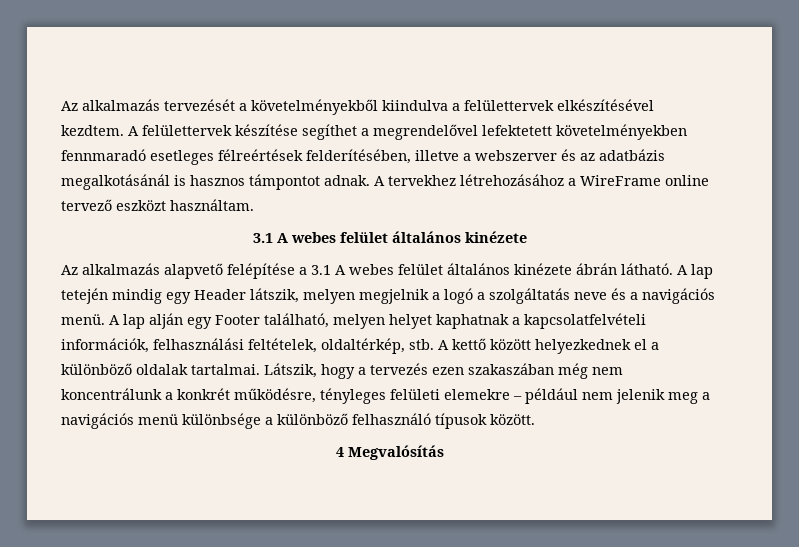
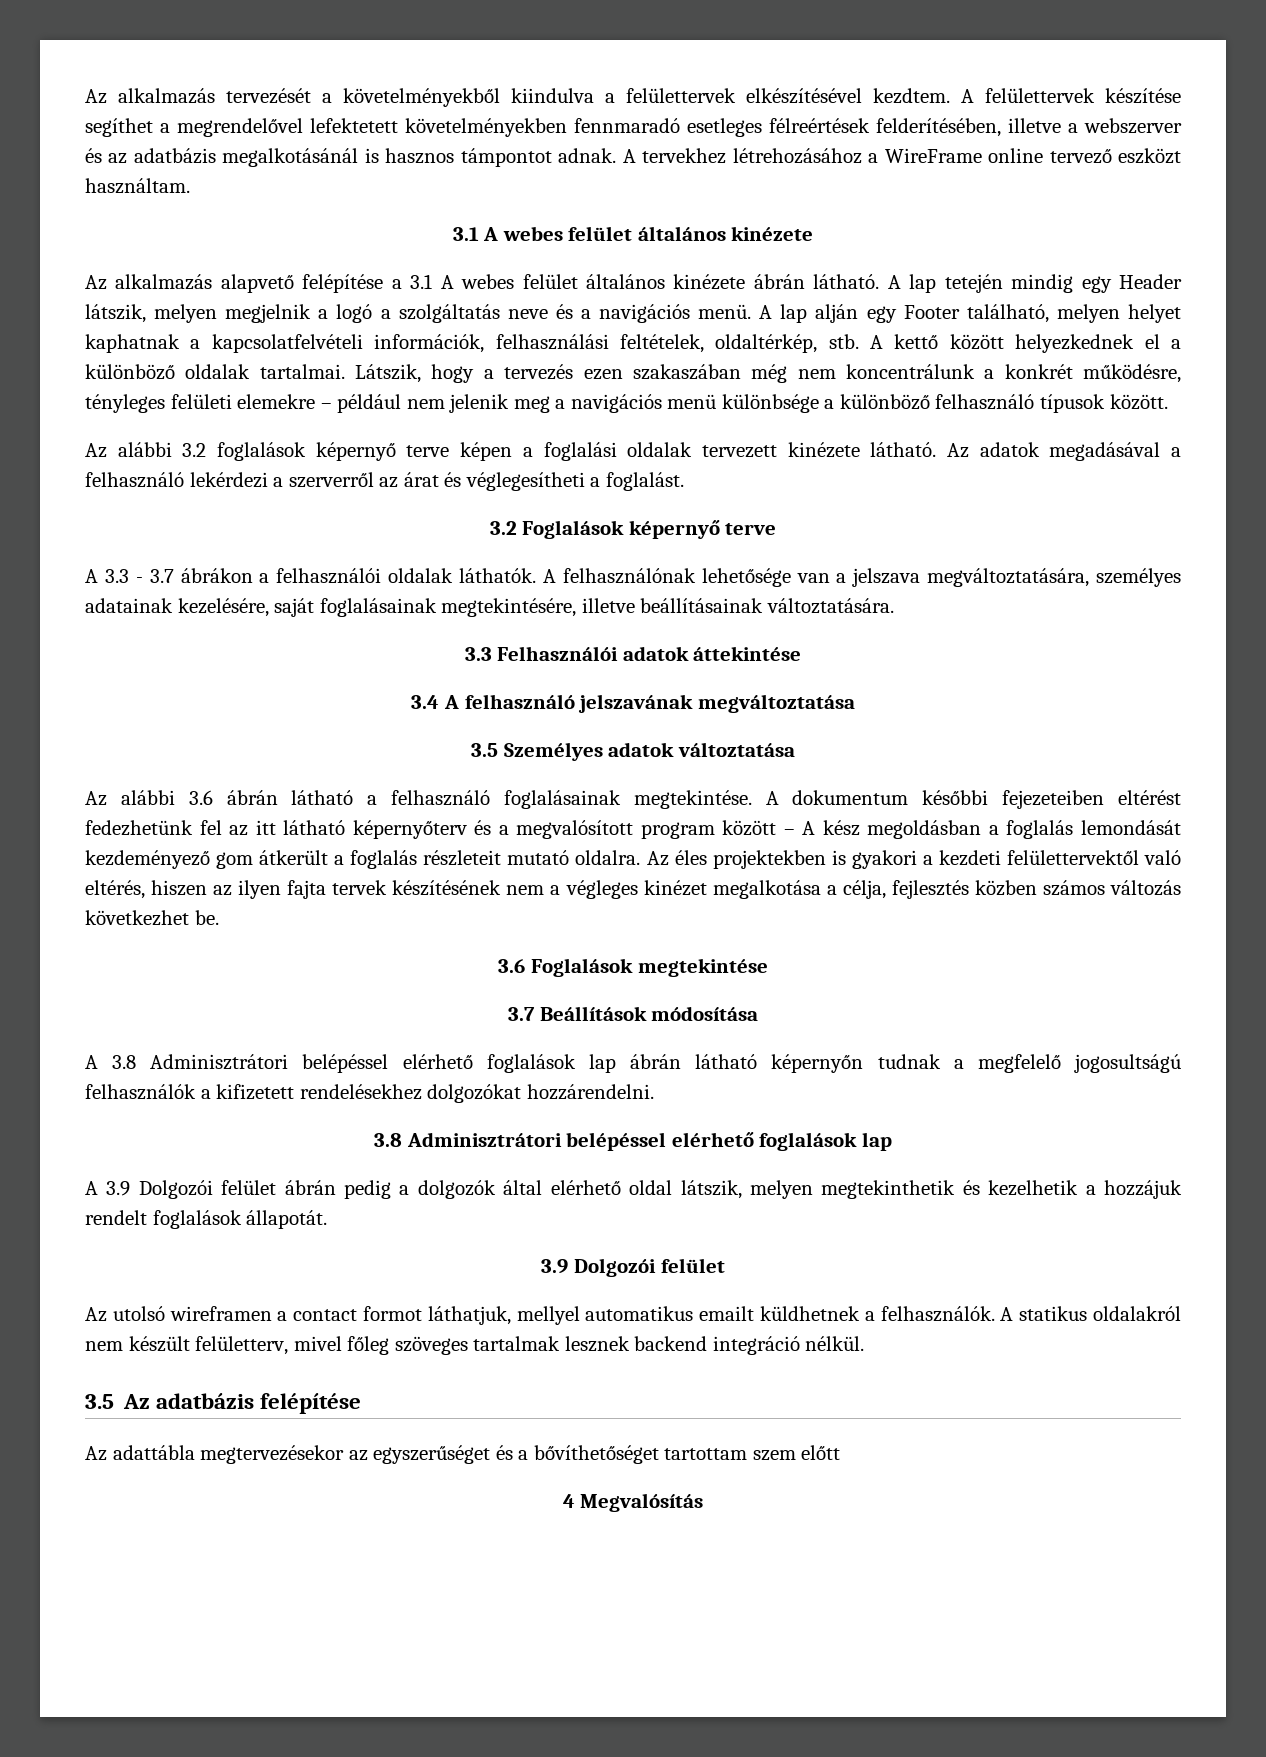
(535, 419) none -> [85,442,1181,461] [85,472,684,491] [489,520,777,539] [85,568,1181,587] [85,598,894,617] [464,646,802,661] [411,694,855,713] [471,742,795,761] [85,790,1181,809] [85,820,1181,839] [85,850,1181,869] [85,880,1181,899] [85,910,219,926] [498,958,768,977] [507,1006,759,1021] [85,1054,1182,1073] [85,1084,654,1103] [374,1132,892,1151] [85,1180,1182,1199] [85,1210,328,1229] [541,1258,725,1277] [85,1306,1181,1325] [85,1336,865,1355] [85,1393,362,1414] [85,1445,841,1464] // Az alábbi 3.2 foglalások képernyő terve képen a foglalási oldalak tervezett kinézete látható. Az adatok megadásával a felhasználó lekérdezi a szerverről az árat és véglegesítheti a foglalást. // 3.2 Foglalások képernyő terve // A 3.3 - 3.7 ábrákon a felhasználói oldalak láthatók. A felhasználónak lehetősége van a jelszava megváltoztatására, személyes adatainak kezelésére, saját foglalásainak megtekintésére, illetve beállításainak változtatására. // 3.3 Felhasználói adatok áttekintése // 3.4 A felhasználó jelszavának megváltoztatása // 3.5 Személyes adatok változtatása // Az alábbi 3.6 ábrán látható a felhasználó foglalásainak megtekintése. A dokumentum későbbi fejezeteiben eltérést fedezhetünk fel az itt látható képernyőterv és a megvalósított program között – A kész megoldásban a foglalás lemondását kezdeményező gom átkerült a foglalás részleteit mutató oldalra. Az éles projektekben is gyakori a kezdeti felülettervektől való eltérés, hiszen az ilyen fajta tervek készítésének nem a végleges kinézet megalkotása a célja, fejlesztés közben számos változás következhet be. // 3.6 Foglalások megtekintése // 3.7 Beállítások módosítása // A 3.8 Adminisztrátori belépéssel elérhető foglalások lap ábrán látható képernyőn tudnak a megfelelő jogosultságú felhasználók a kifizetett rendelésekhez dolgozókat hozzárendelni. // 3.8 Adminisztrátori belépéssel elérhető foglalások lap // A 3.9 Dolgozói felület ábrán pedig a dolgozók által elérhető oldal látszik, melyen megtekinthetik és kezelhetik a hozzájuk rendelt foglalások állapotát. // 3.9 Dolgozói felület // Az utolsó wireframen a contact formot láthatjuk, mellyel automatikus emailt küldhetnek a felhasználók. A statikus oldalakról nem készült felületterv, mivel főleg szöveges tartalmak lesznek backend integráció nélkül. // 3.5 Az adatbázis felépítése // Az adattábla megtervezésekor az egyszerűséget és a bővíthetőséget tartottam szem előtt

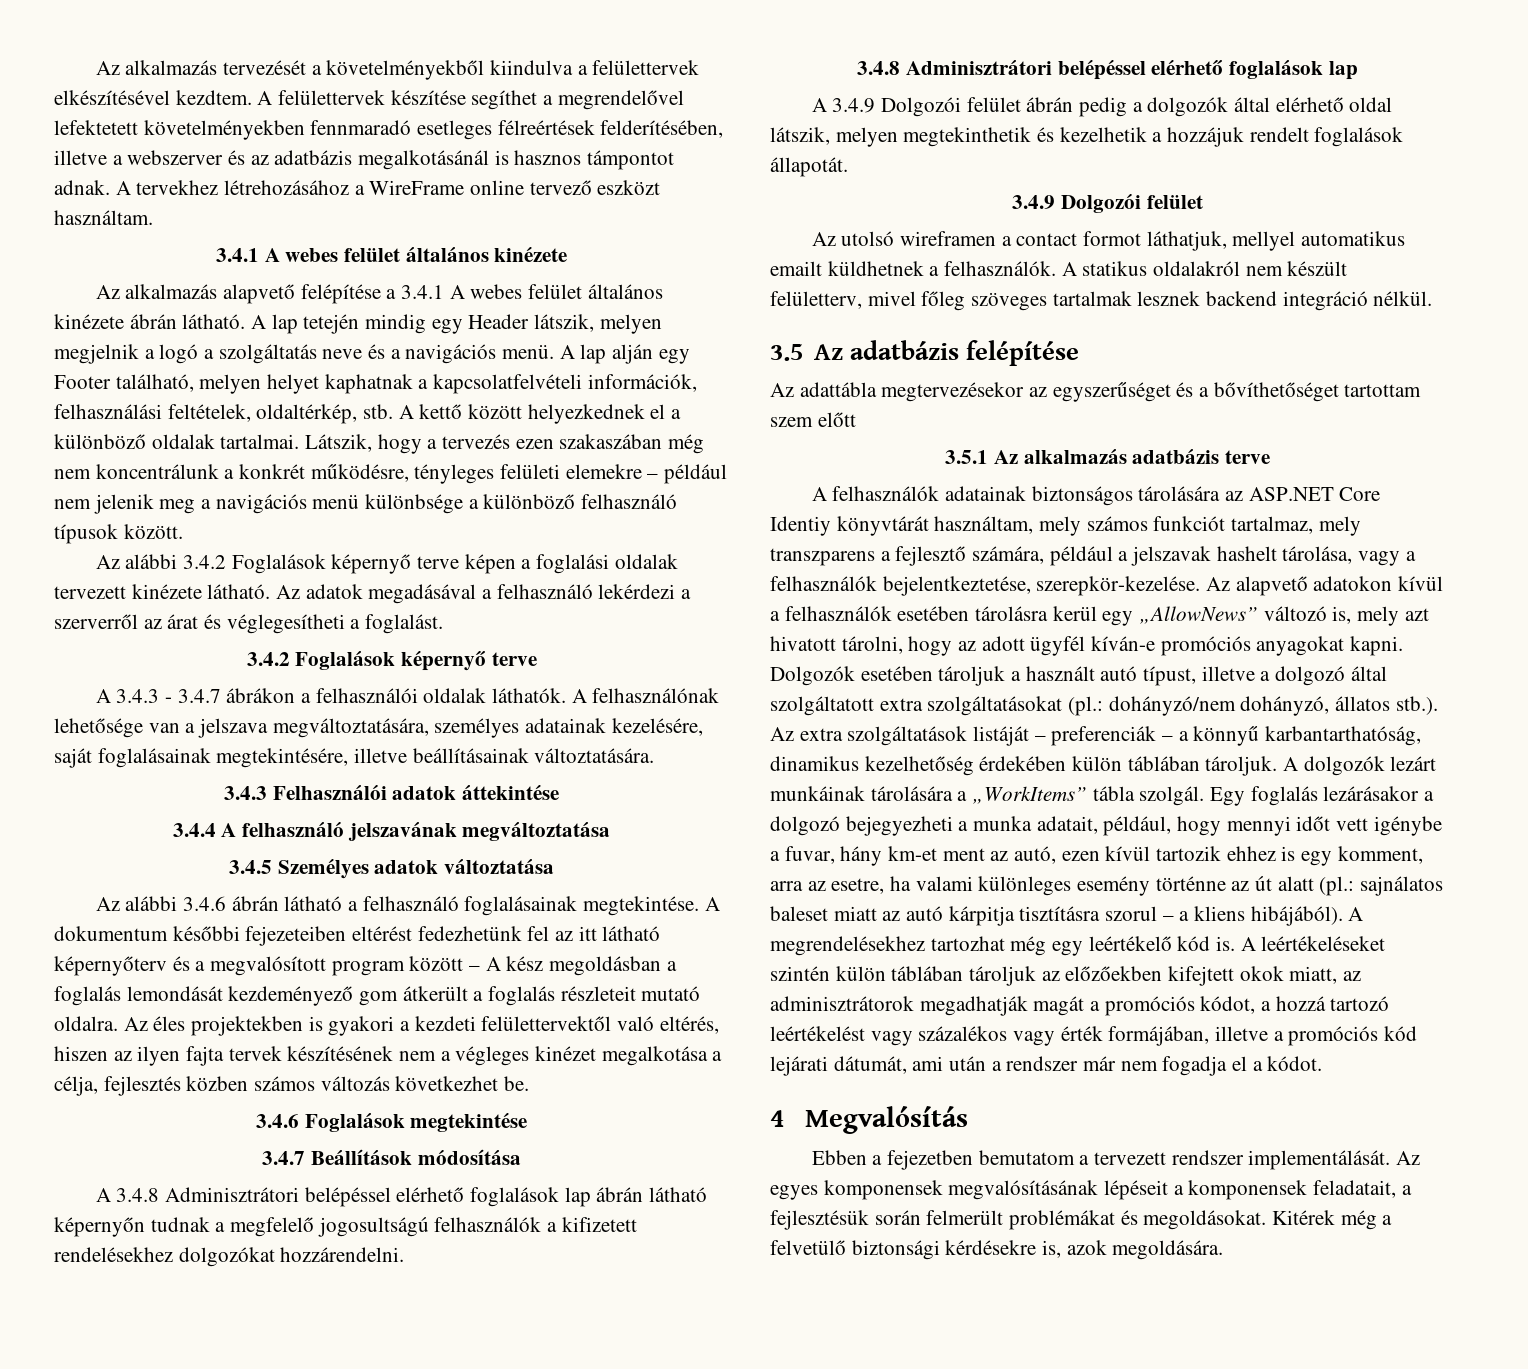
[452,227,479,241] 3.1 -> [215,248,259,262] 3.4.1
[410,274,433,289] 3.1 -> [400,285,444,299] 3.4.1
[182,442,307,461] 3.2 foglalások -> [182,554,326,574] 3.4.2 Foglalások
[489,521,517,535] 3.2 -> [246,652,290,666] 3.4.2
[104,569,174,583] 3.3 - 3.7 -> [116,689,221,703] 3.4.3 - 3.4.7
[464,647,492,661] 3.3 -> [223,786,267,800] 3.4.3
[411,695,440,709] 3.4 -> [172,823,216,837] 3.4.4
[471,743,499,757] 3.5 -> [228,860,272,874] 3.4.5
[188,790,213,805] 3.6 -> [182,896,226,911] 3.4.6
[498,959,526,973] 3.6 -> [255,1114,299,1128] 3.4.6
[507,1007,535,1021] 3.7 -> [262,1151,306,1165] 3.4.7
[112,1055,137,1069] 3.8 -> [116,1188,160,1202] 3.4.8
[374,1133,403,1147] 3.8 -> [857,61,901,75] 3.4.8
[106,1181,131,1196] 3.9 -> [832,98,876,113] 3.4.9
[541,1259,569,1274] 3.9 -> [1012,195,1056,209] 3.4.9
[562,1493,704,1512] 4 Megvalósítás -> [945,448,1270,464] [811,486,1381,506] [770,516,1361,536] [770,546,1416,566] [770,576,1444,596] [770,606,1429,626] [770,636,1404,656] [770,666,1387,686] [770,696,1438,716] [770,726,1422,746] [770,756,1437,776] [770,786,1435,806] [770,816,1442,836] [770,846,1423,866] [770,876,1444,896] [770,906,1364,926] [770,936,1386,956] [770,966,1362,986] [770,996,1390,1016] [770,1026,1418,1046] [770,1056,1323,1076] [770,1106,968,1134] [811,1150,1420,1170] [770,1180,1412,1200] [770,1210,1393,1230] [770,1240,1224,1260] 3.5.1 Az alkalmazás adatbázis terve // A felhasználók adatainak biztonságos tárolására az ASP.NET Core Identiy könyvtárát használtam, mely számos funkciót tartalmaz, mely transzparens a fejlesztő számára, például a jelszavak hashelt tárolása, vagy a felhasználók bejelentkeztetése, szerepkör-kezelése. Az alapvető adatokon kívül a felhasználók esetében tárolásra kerül egy „AllowNews” változó is, mely azt hivatott tárolni, hogy az adott ügyfél kíván-e promóciós anyagokat kapni. Dolgozók esetében tároljuk a használt autó típust, illetve a dolgozó által szolgáltatott extra szolgáltatásokat (pl.: dohányzó/nem dohányzó, állatos stb.). Az extra szolgáltatások listáját – preferenciák – a könnyű karbantarthatóság, dinamikus kezelhetőség érdekében külön táblában tároljuk. A dolgozók lezárt munkáinak tárolására a „WorkItems” tábla szolgál. Egy foglalás lezárásakor a dolgozó bejegyezheti a munka adatait, például, hogy mennyi időt vett igénybe a fuvar, hány km-et ment az autó, ezen kívül tartozik ehhez is egy komment, arra az esetre, ha valami különleges esemény történne az út alatt (pl.: sajnálatos baleset miatt az autó kárpitja tisztításra szorul – a kliens hibájából). A megrendelésekhez tartozhat még egy leértékelő kód is. A leértékeléseket szintén külön táblában tároljuk az előzőekben kifejtett okok miatt, az adminisztrátorok megadhatják magát a promóciós kódot, a hozzá tartozó leértékelést vagy százalékos vagy érték formájában, illetve a promóciós kód lejárati dátumát, ami után a rendszer már nem fogadja el a kódot. // 4 Megvalósítás // Ebben a fejezetben bemutatom a tervezett rendszer implementálását. Az egyes komponensek megvalósításának lépéseit a komponensek feladatait, a fejlesztésük során felmerült problémákat és megoldásokat. Kitérek még a felvetülő biztonsági kérdésekre is, azok megoldására.

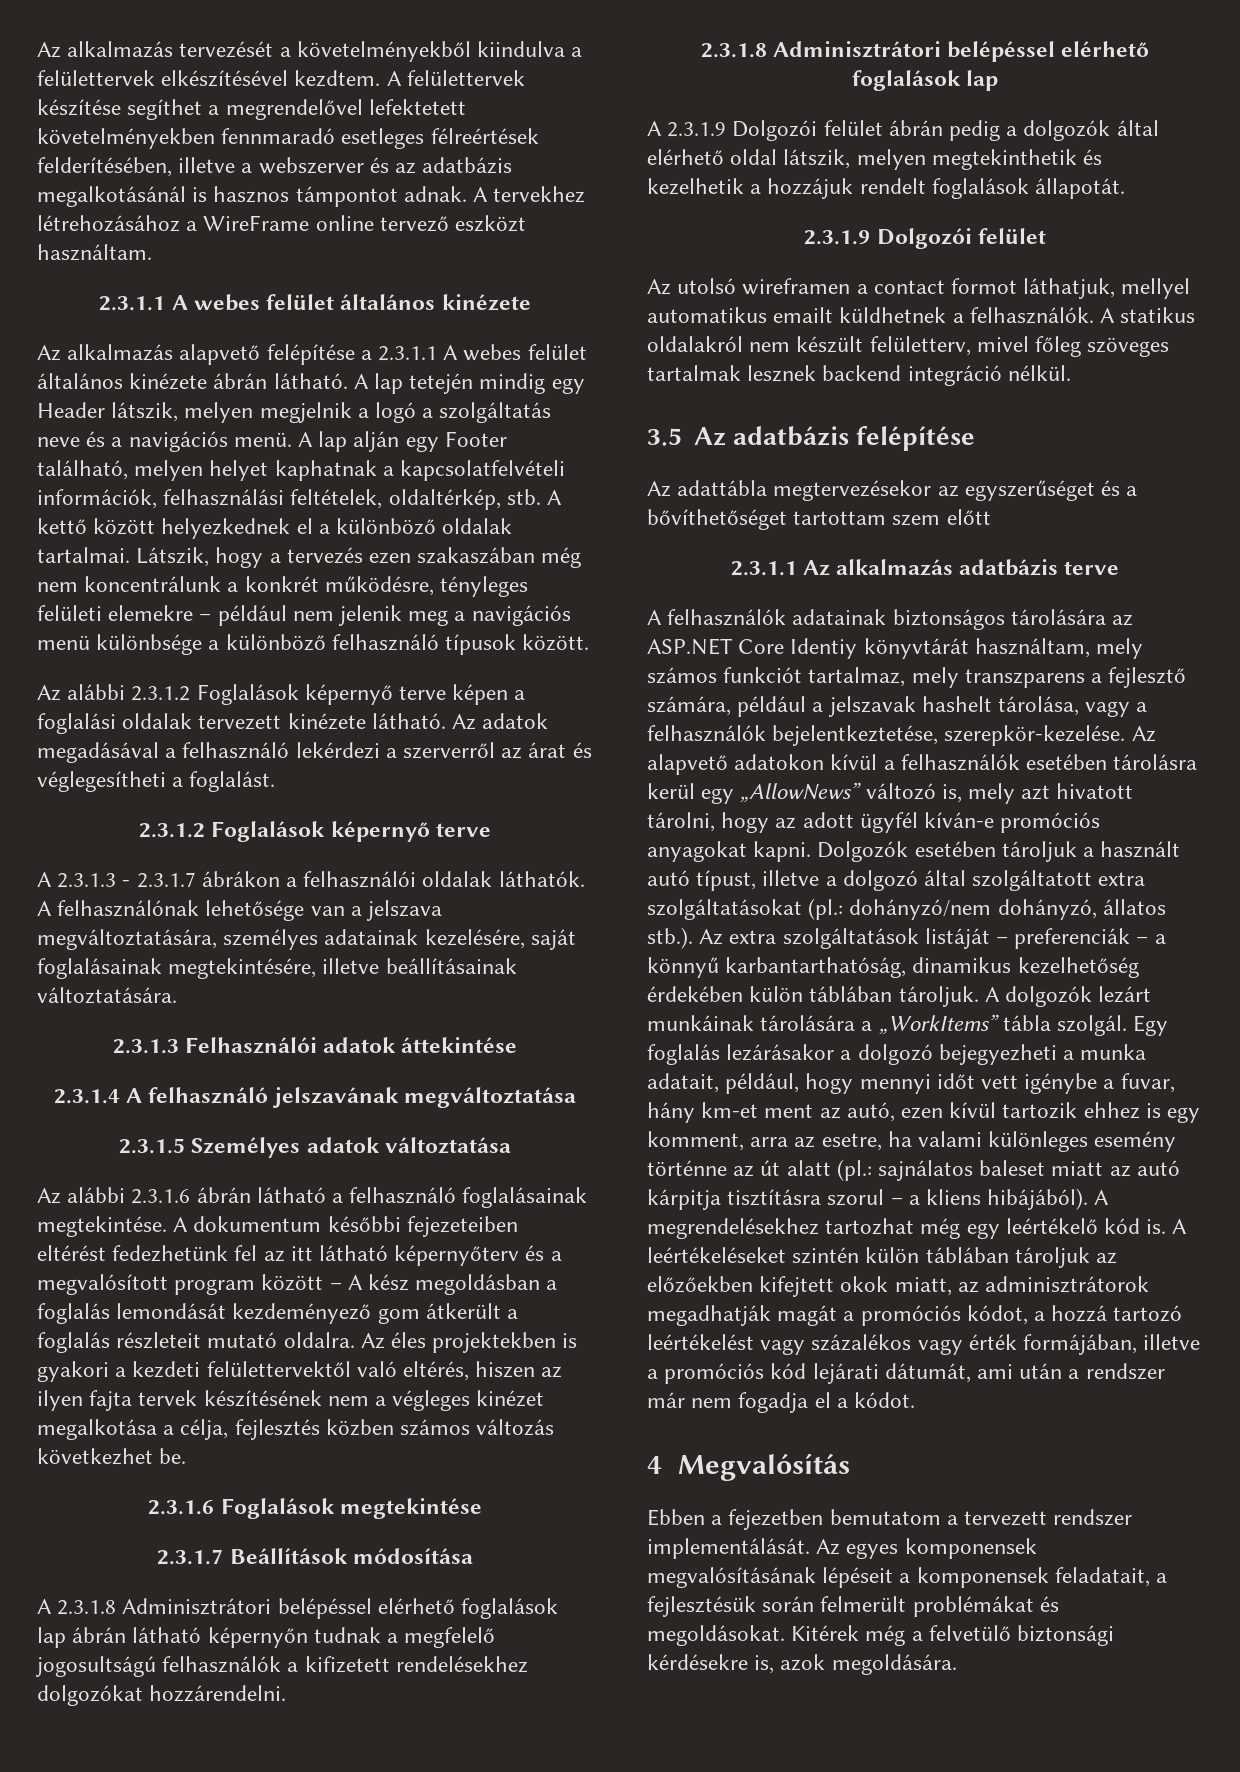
[215,248,259,262] 3.4.1 -> [99,296,166,311] 2.3.1.1
[400,285,444,299] 3.4.1 -> [378,346,438,361] 2.3.1.1
[182,555,226,569] 3.4.2 -> [131,686,191,701] 2.3.1.2
[246,652,290,666] 3.4.2 -> [139,823,206,838] 2.3.1.2
[116,689,221,703] 3.4.3 - 3.4.7 -> [57,872,196,888] 2.3.1.3 - 2.3.1.7
[223,786,267,800] 3.4.3 -> [112,1039,179,1054] 2.3.1.3
[172,823,216,837] 3.4.4 -> [53,1089,120,1104] 2.3.1.4
[228,860,272,874] 3.4.5 -> [119,1138,186,1154] 2.3.1.5
[182,896,226,911] 3.4.6 -> [131,1189,191,1204] 2.3.1.6
[255,1114,299,1128] 3.4.6 -> [148,1500,215,1515] 2.3.1.6
[262,1151,306,1165] 3.4.7 -> [157,1549,224,1565] 2.3.1.7
[116,1188,160,1202] 3.4.8 -> [57,1600,117,1615] 2.3.1.8
[857,61,901,75] 3.4.8 -> [700,43,767,58] 2.3.1.8
[832,98,876,113] 3.4.9 -> [667,122,727,137] 2.3.1.9
[1012,195,1056,209] 3.4.9 -> [804,230,871,245] 2.3.1.9
[945,450,989,464] 3.5.1 -> [730,561,797,576] 2.3.1.1

